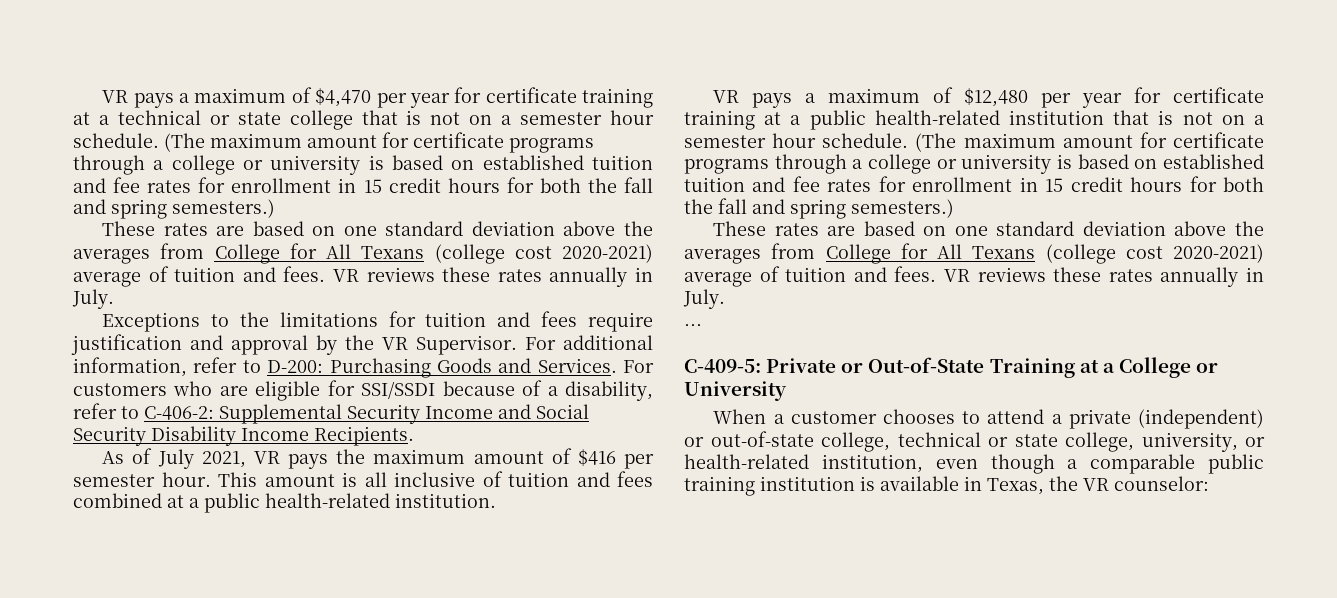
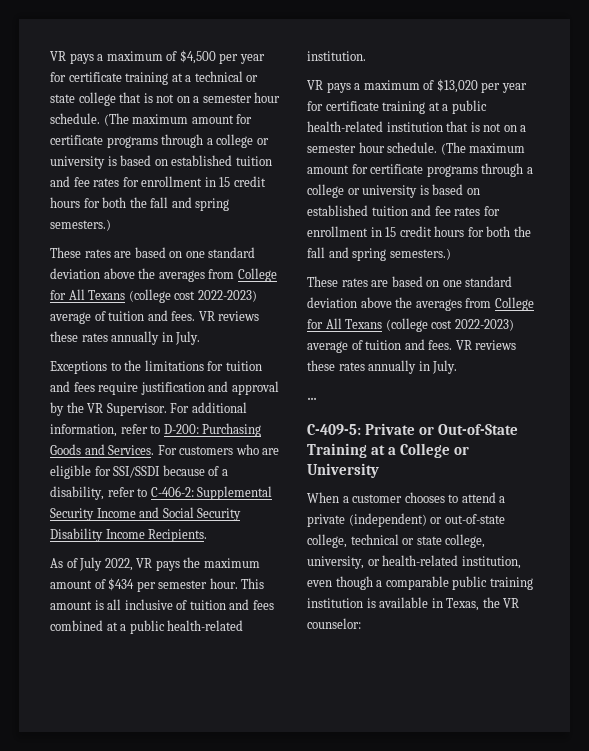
[102,87,372,108] VR pays a maximum of $4,470 -> [50,50,216,64] VR pays a maximum of $4,500
[562,244,653,263] 2020-2021) -> [197,290,257,302] 2022-2023)
[201,451,246,468] 2021, -> [104,558,133,571] 2022,
[577,449,616,466] $416 -> [108,578,135,591] $434
[964,88,1029,107] $12,480 -> [436,79,478,93] $13,020
[1173,244,1264,263] 2020-2021) -> [454,319,514,331] 2022-2023)

